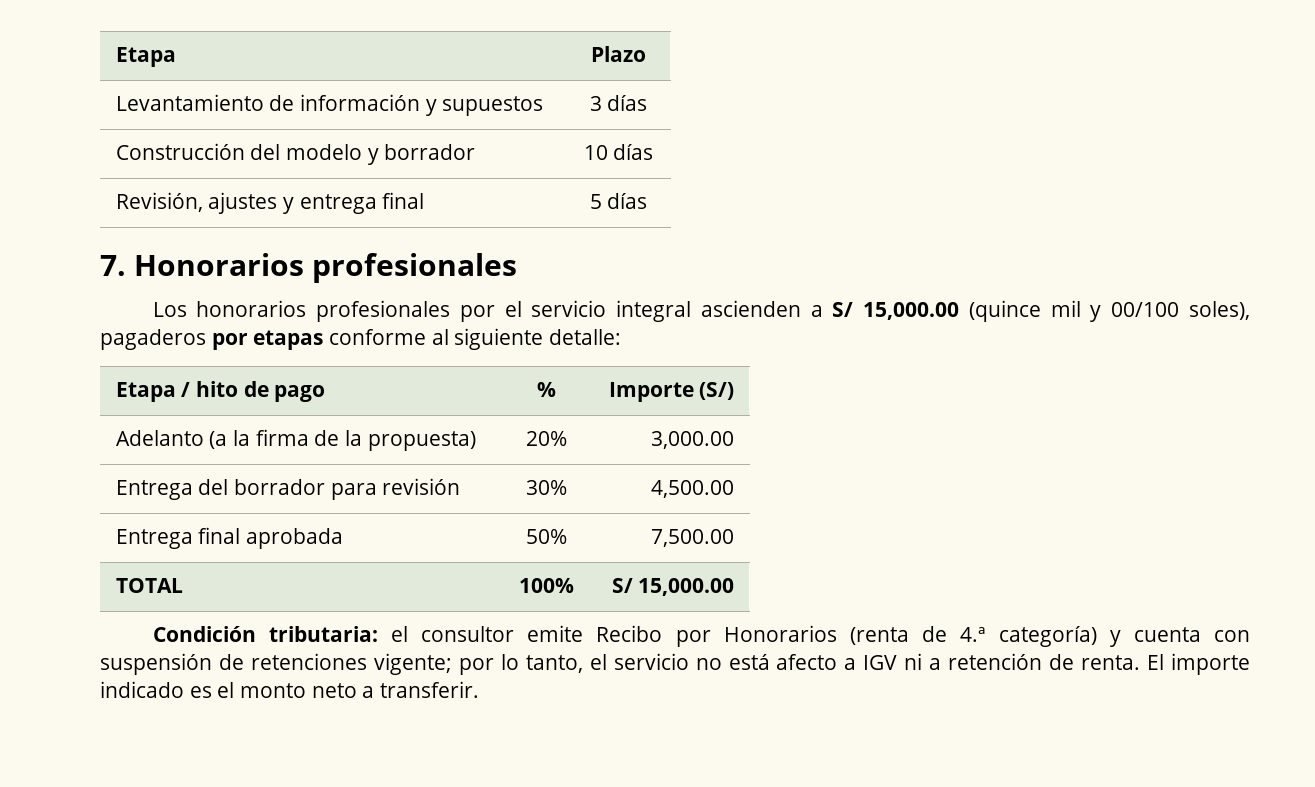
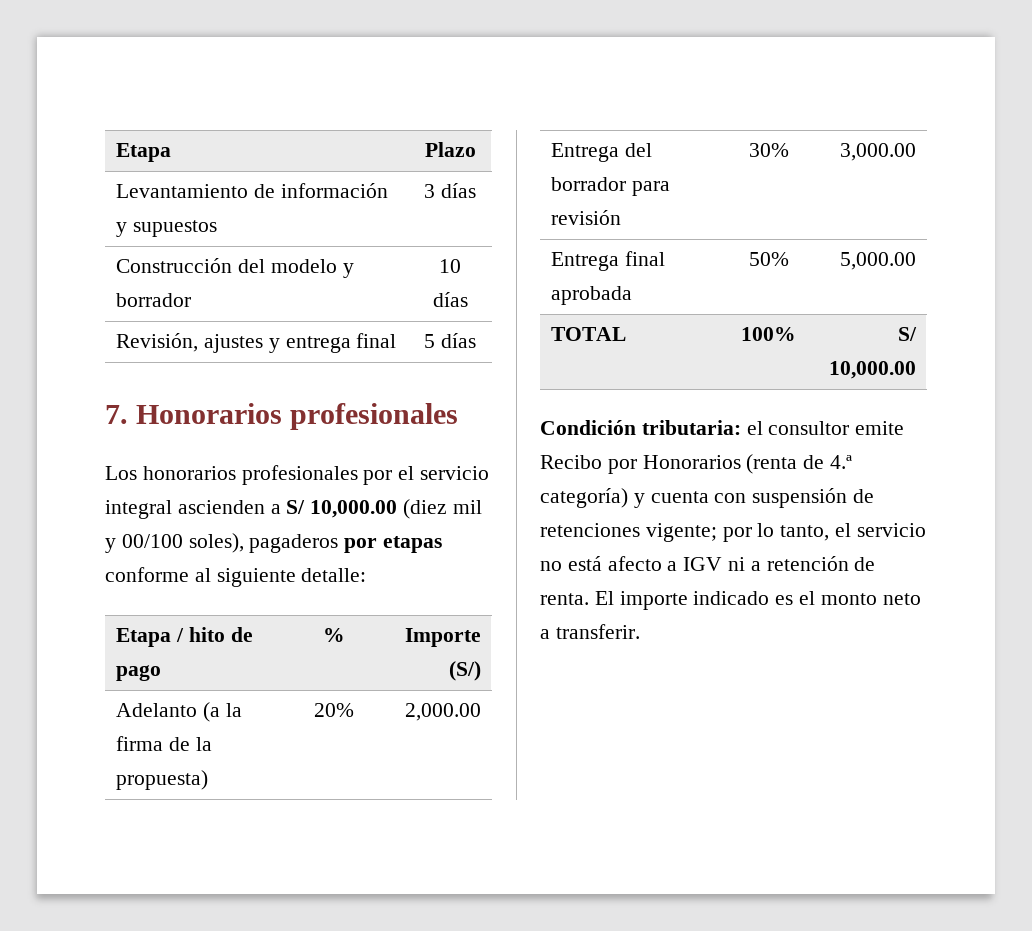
[863,300,1041,322] 15,000.00 (quince -> [310,499,448,519] 10,000.00 (diez
[651,431,735,449] 3,000.00 -> [404,703,481,721] 2,000.00
[651,480,735,498] 4,500.00 -> [839,143,916,161] 3,000.00
[651,529,735,547] 7,500.00 -> [839,252,916,270] 5,000.00
[638,578,735,596] 15,000.00 -> [828,361,916,379] 10,000.00

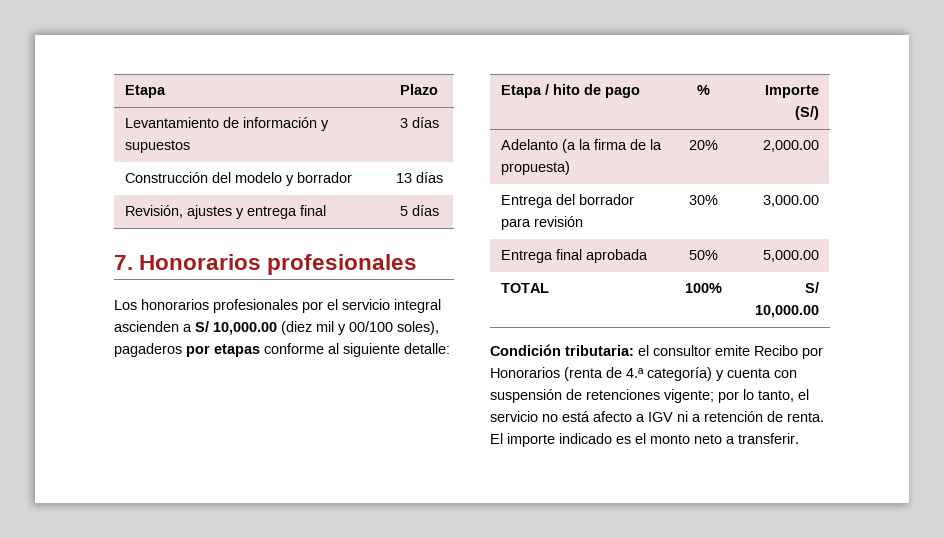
[439,259,461,273] 10 -> [395,173,412,183] 13

